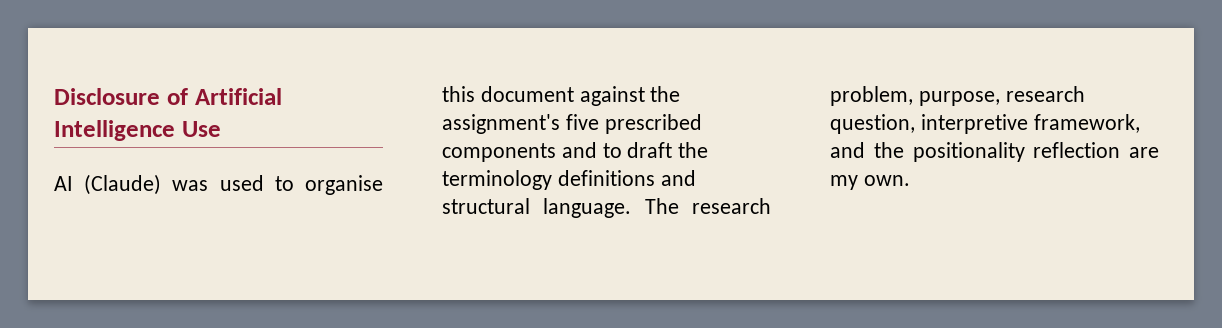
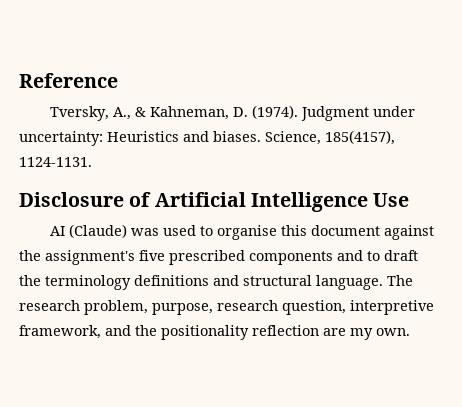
(54, 96) none -> [19,73,118,88] [50,105,416,121] [19,130,395,146] [19,157,92,167] Reference // Tversky, A., & Kahneman, D. (1974). Judgment under uncertainty: Heuristics and biases. Science, 185(4157), 1124-1131. //

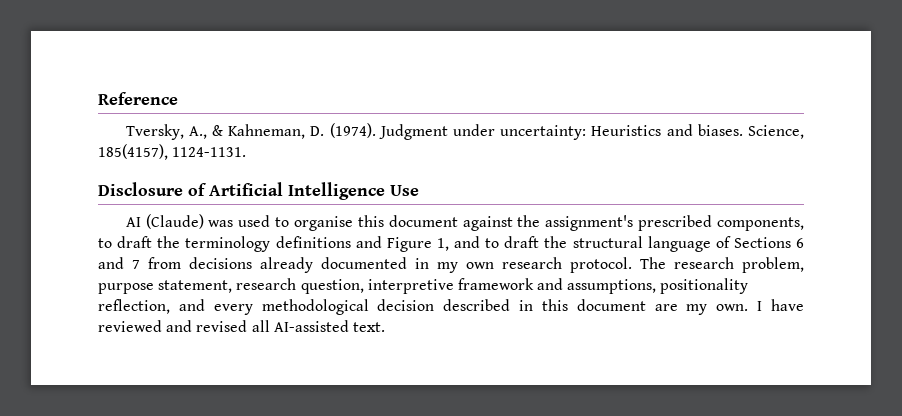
[139,250,363,265] five prescribed components and -> [638,215,804,231] prescribed components,
[243,275,383,290] structural language. -> [386,236,804,252] [98,257,632,273] Figure 1, and to draft the structural language of Sections 6 and 7 from decisions already documented in my own research protocol.
[152,303,213,315] purpose, -> [98,280,233,294] purpose statement,
[19,325,410,340] framework, and the positionality reflection are my own. -> [457,278,749,294] [98,299,804,315] [98,320,385,332] framework and assumptions, positionality reflection, and every methodological decision described in this document are my own. I have reviewed and revised all AI-assisted text.

